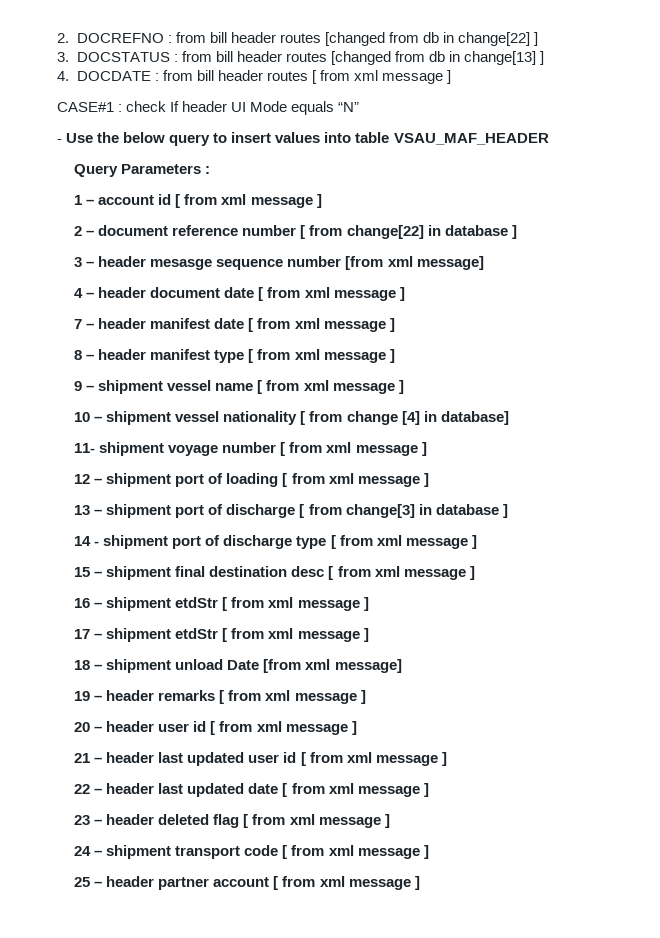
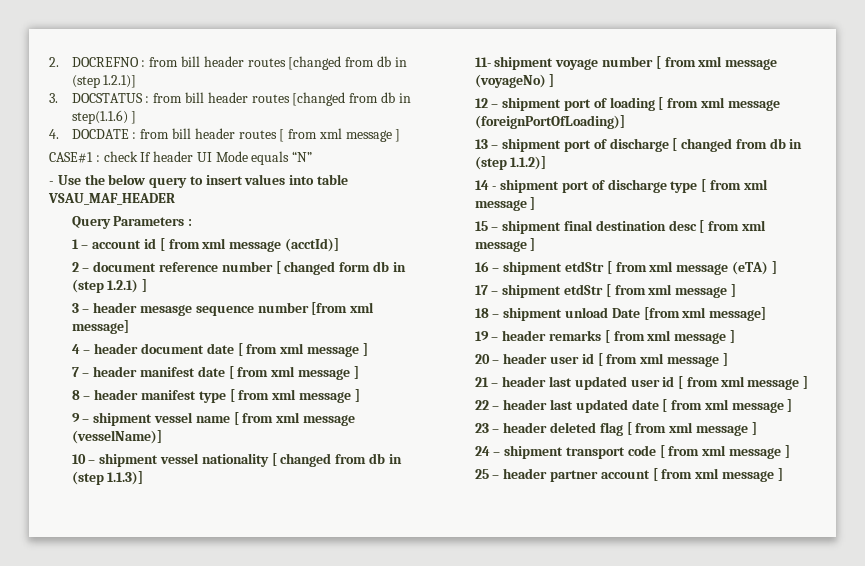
[458,32,539,46] change[22] ] -> [71,75,137,88] (step 1.2.1)]
[464,51,536,65] change[13] -> [71,110,128,124] step(1.1.6)
[316,194,322,208] ] -> [284,238,339,252] (acctId)]
[309,225,508,239] from change[22] in database -> [284,261,406,275] [71,279,139,293] changed form db in (step 1.2.1)
[398,380,404,394] ] -> [71,430,162,444] (vesselName)]
[309,411,509,425] from change [4] in database] -> [280,453,402,467] [71,471,144,485] changed from db in (step 1.1.3)]
(418, 450) none -> [474,74,546,88] (voyageNo)
[423,473,429,487] ] -> [474,115,625,129] (foreignPortOfLoading)]
[308,504,508,518] from change[3] in database ] -> [681,138,803,152] [474,156,547,170] changed from db in (step 1.1.2)]
(360, 605) none -> [731,261,768,275] (eTA)

